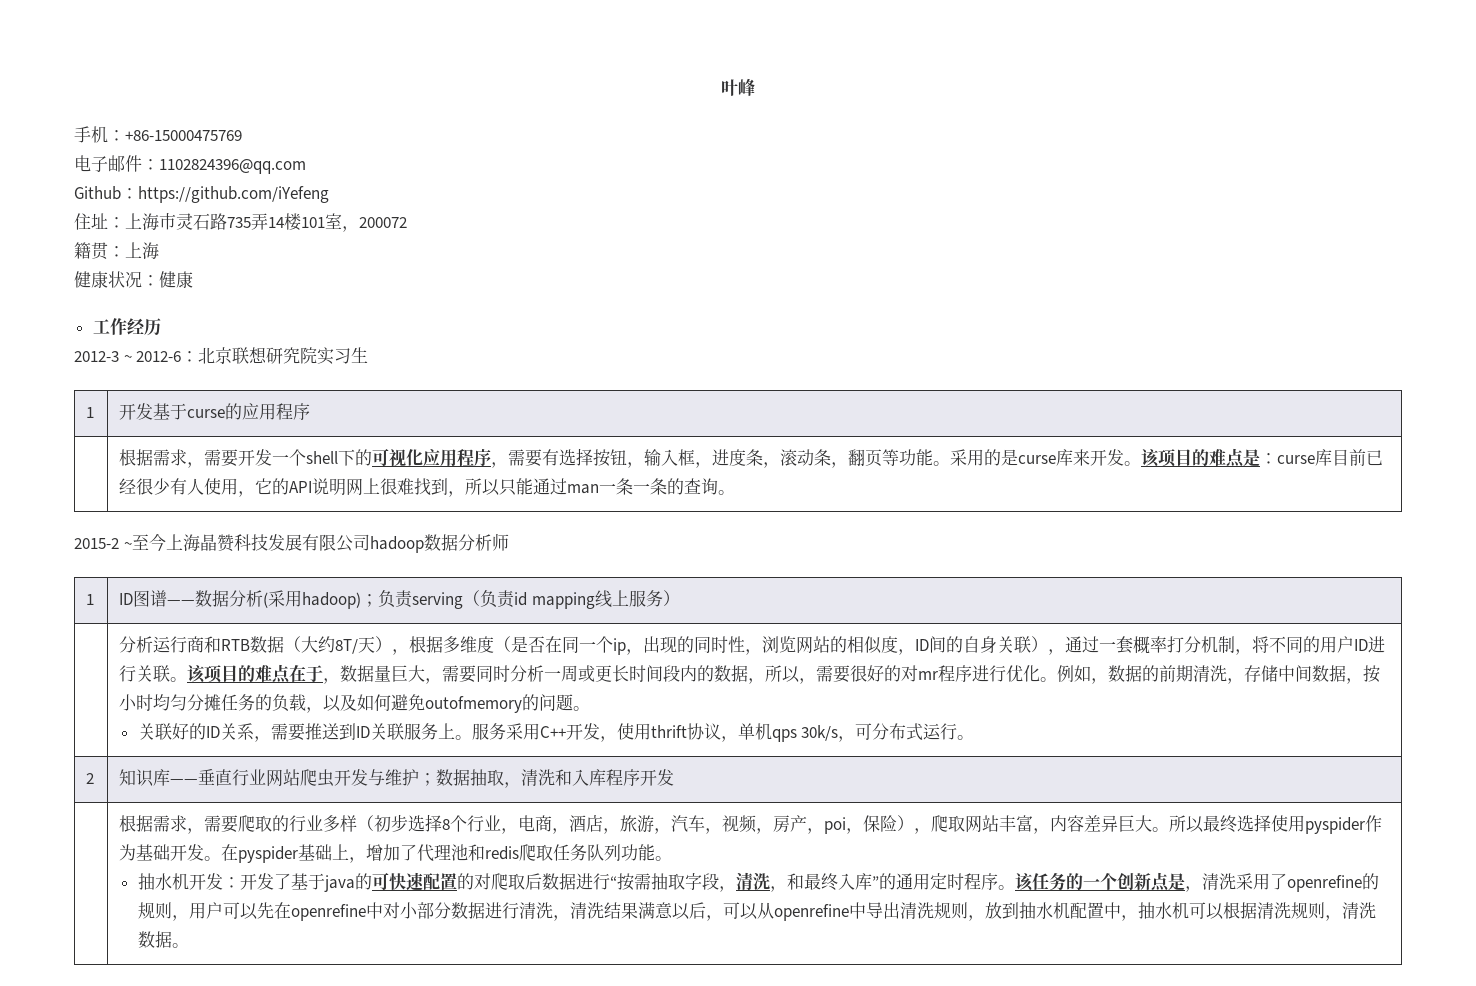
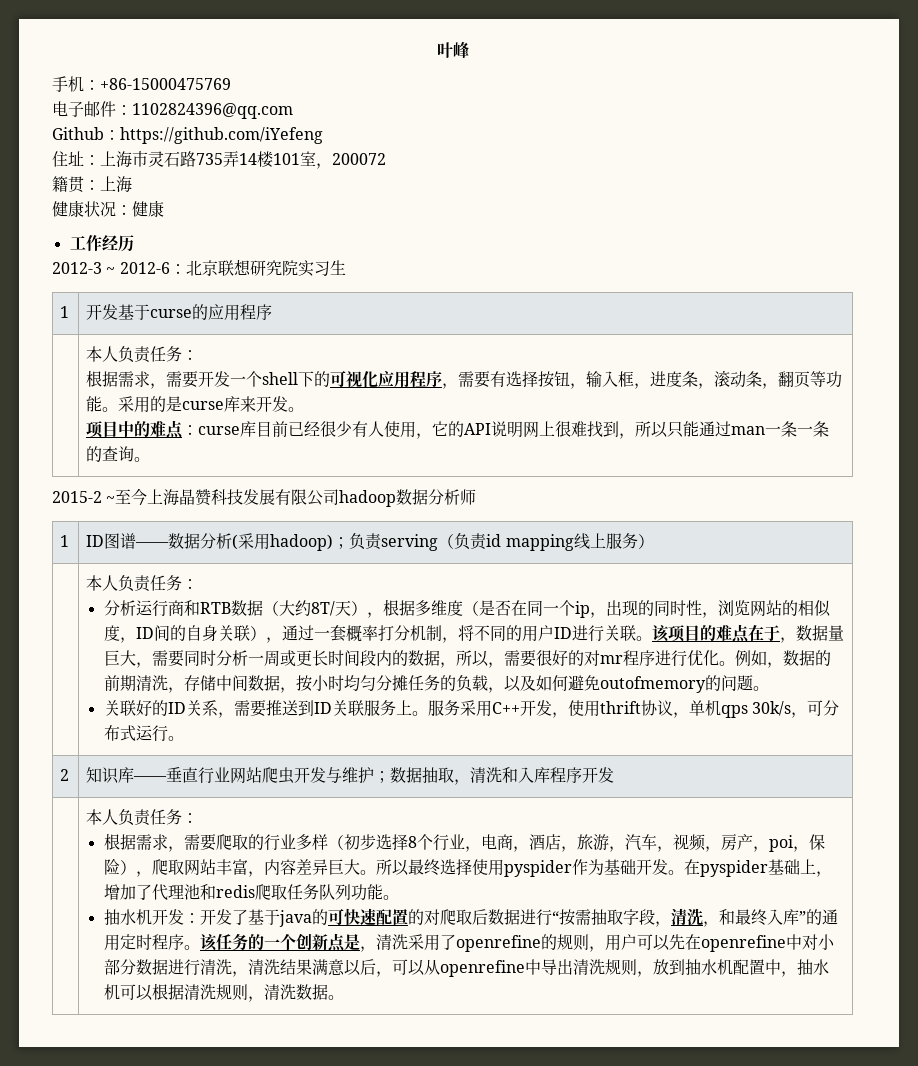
(311, 411) none -> [86,346,199,363] 本人负责任务： //
[1141,448,1261,468] 该项目的难点是 -> [86,420,184,438] // 项目中的难点
(680, 598) none -> [86,575,199,592] 本人负责任务： //
(675, 777) none -> [86,809,199,826] 本人负责任务： //

